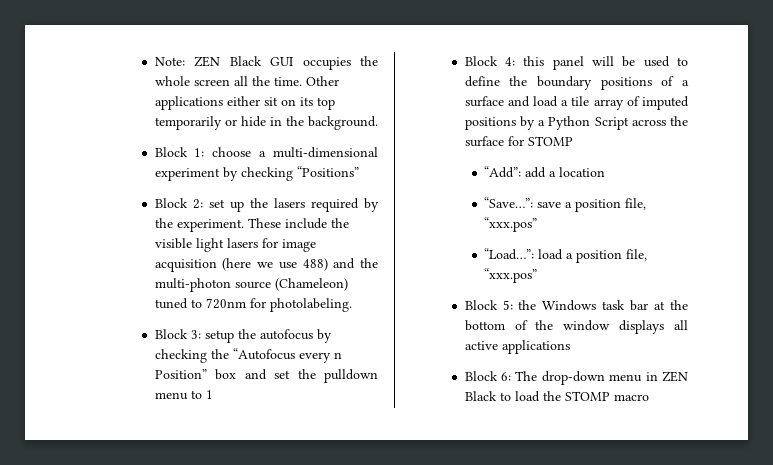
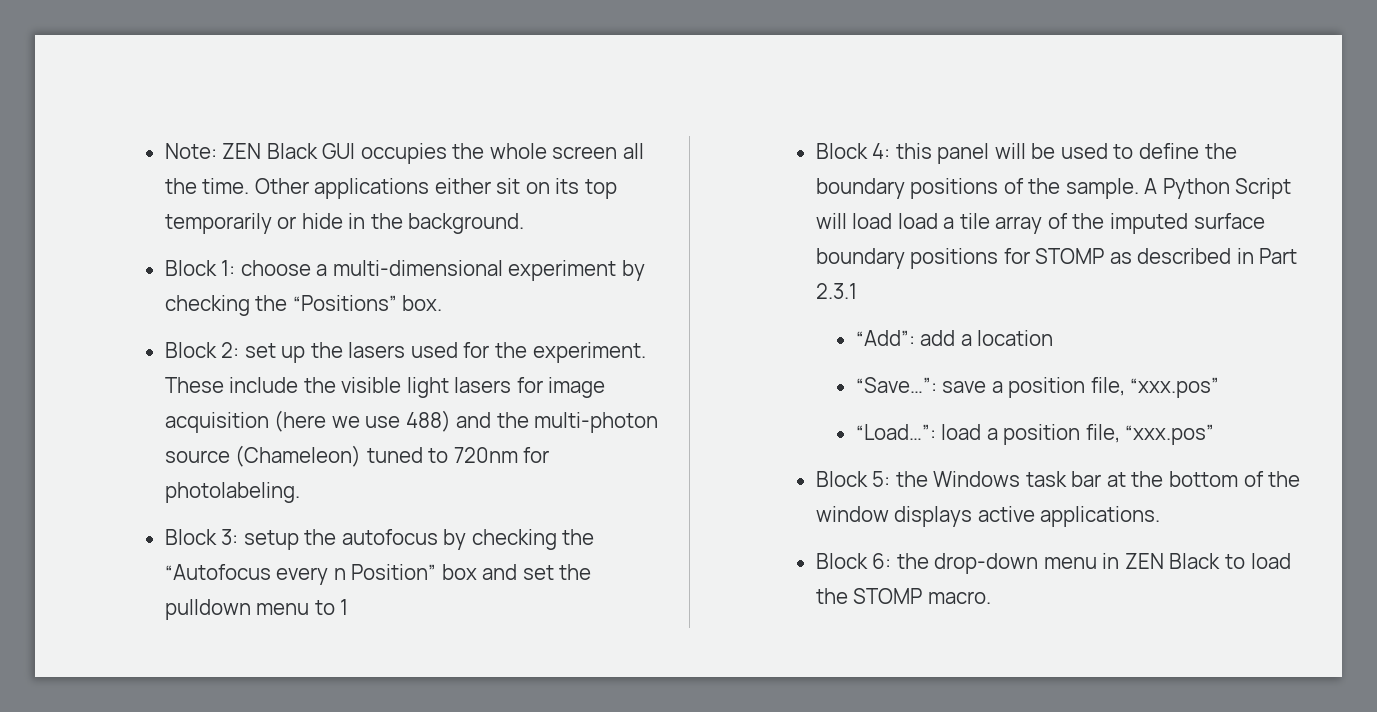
(293, 174) none -> [255,295,288,311] the
(359, 171) none -> [402,295,443,311] box.
[310,198,380,212] required by -> [410,342,490,358] used for
[682,80,689,86] [464,96,530,107] a surface and -> [1028,178,1292,199] [815,213,893,229] the sample. A Python Script will load
[642,96,689,110] [464,116,688,130] [464,136,573,147] imputed positions by a Python Script across the surface for STOMP -> [1072,213,1265,234] [815,248,1298,269] [815,283,857,299] the imputed surface boundary positions for STOMP as described in Part 2.3.1
[674,320,688,330] [464,340,570,354] all active applications -> [977,506,1161,527] active applications.
[515,371,538,381] The -> [896,553,929,569] the
[613,394,649,401] macro -> [927,591,991,604] macro.

